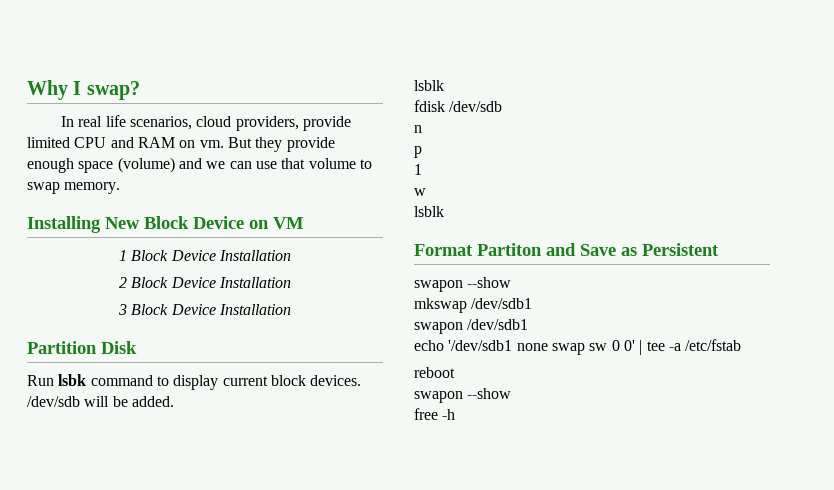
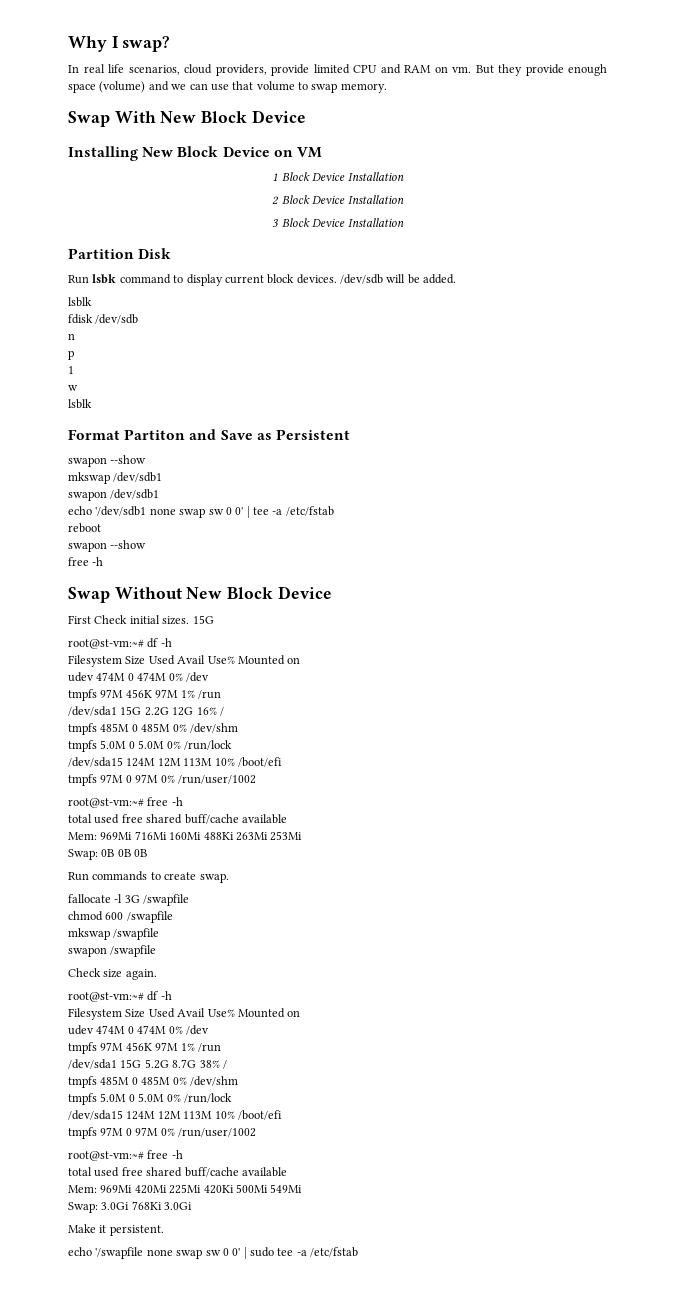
(121, 188) none -> [68,110,306,127] // Swap With New Block Device
(456, 414) none -> [68,586,332,603] [68,615,214,625] [68,638,172,649] [68,655,301,667] [68,672,209,682] [68,689,221,701] [68,706,224,716] [68,723,238,735] [68,740,232,752] [68,757,282,767] [68,774,256,786] [68,797,183,808] [68,814,287,824] [68,831,303,841] [68,849,148,860] [68,871,229,883] [68,894,190,906] [68,911,173,923] [68,928,160,940] [68,945,157,957] [68,968,157,980] [68,991,172,1002] [68,1008,301,1020] [68,1025,209,1035] [68,1042,221,1054] [68,1059,227,1069] [68,1076,238,1088] [68,1093,232,1105] [68,1110,282,1120] [68,1127,256,1139] [68,1150,183,1161] [68,1167,287,1177] [68,1184,303,1194] [68,1201,193,1213] [68,1224,164,1236] [68,1247,359,1259] // Swap Without New Block Device // First Check initial sizes. 15G // root@st-vm:~# df -h // Filesystem Size Used Avail Use% Mounted on // udev 474M 0 474M 0% /dev // tmpfs 97M 456K 97M 1% /run // /dev/sda1 15G 2.2G 12G 16% / // tmpfs 485M 0 485M 0% /dev/shm // tmpfs 5.0M 0 5.0M 0% /run/lock // /dev/sda15 124M 12M 113M 10% /boot/efi // tmpfs 97M 0 97M 0% /run/user/1002 // root@st-vm:~# free -h // total used free shared buff/cache available // Mem: 969Mi 716Mi 160Mi 488Ki 263Mi 253Mi // Swap: 0B 0B 0B // Run commands to create swap. // fallocate -l 3G /swapfile // chmod 600 /swapfile // mkswap /swapfile // swapon /swapfile // Check size again. // root@st-vm:~# df -h // Filesystem Size Used Avail Use% Mounted on // udev 474M 0 474M 0% /dev // tmpfs 97M 456K 97M 1% /run // /dev/sda1 15G 5.2G 8.7G 38% / // tmpfs 485M 0 485M 0% /dev/shm // tmpfs 5.0M 0 5.0M 0% /run/lock // /dev/sda15 124M 12M 113M 10% /boot/efi // tmpfs 97M 0 97M 0% /run/user/1002 // root@st-vm:~# free -h // total used free shared buff/cache available // Mem: 969Mi 420Mi 225Mi 420Ki 500Mi 549Mi // Swap: 3.0Gi 768Ki 3.0Gi // Make it persistent. // echo '/swapfile none swap sw 0 0' | sudo tee -a /etc/fstab

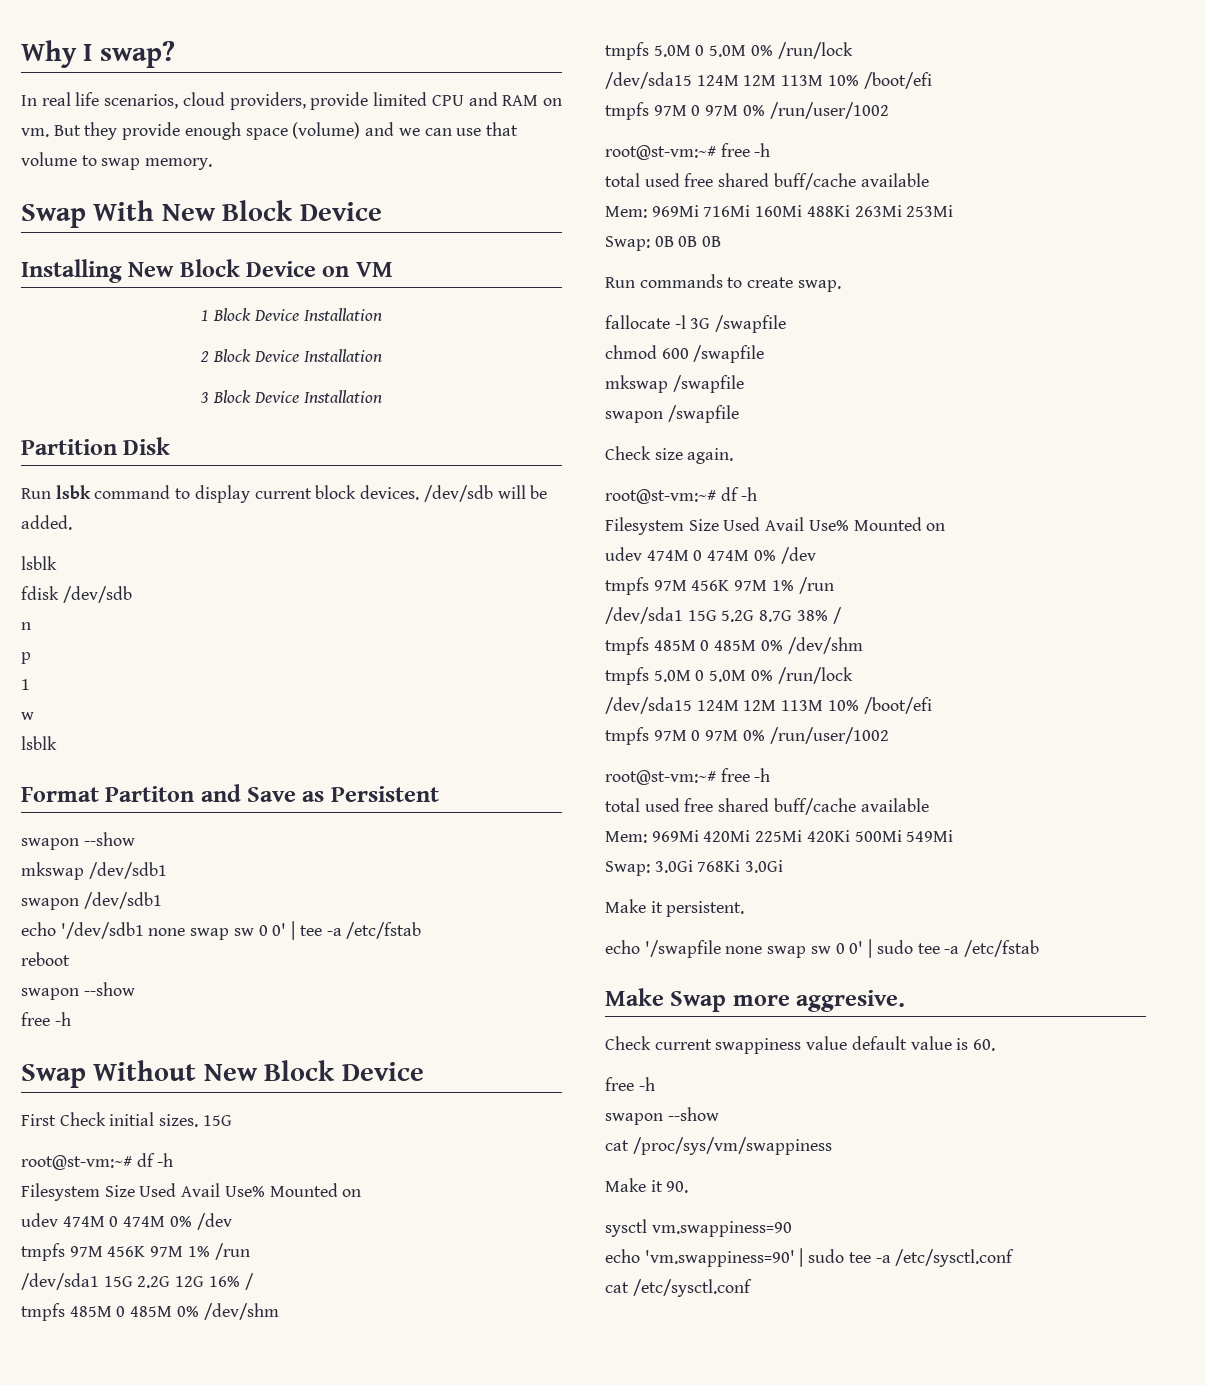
(359, 1252) none -> [605,988,906,1012] [605,1036,996,1054] [605,1077,655,1091] [605,1107,719,1125] [605,1137,832,1155] [605,1178,689,1193] [605,1219,792,1237] [605,1248,1015,1267] [605,1279,752,1297] // Make Swap more aggresive. // Check current swappiness value default value is 60. // free -h // swapon --show // cat /proc/sys/vm/swappiness // Make it 90. // sysctl vm.swappiness=90 // echo 'vm.swappiness=90' | sudo tee -a /etc/sysctl.conf // cat /etc/sysctl.conf

